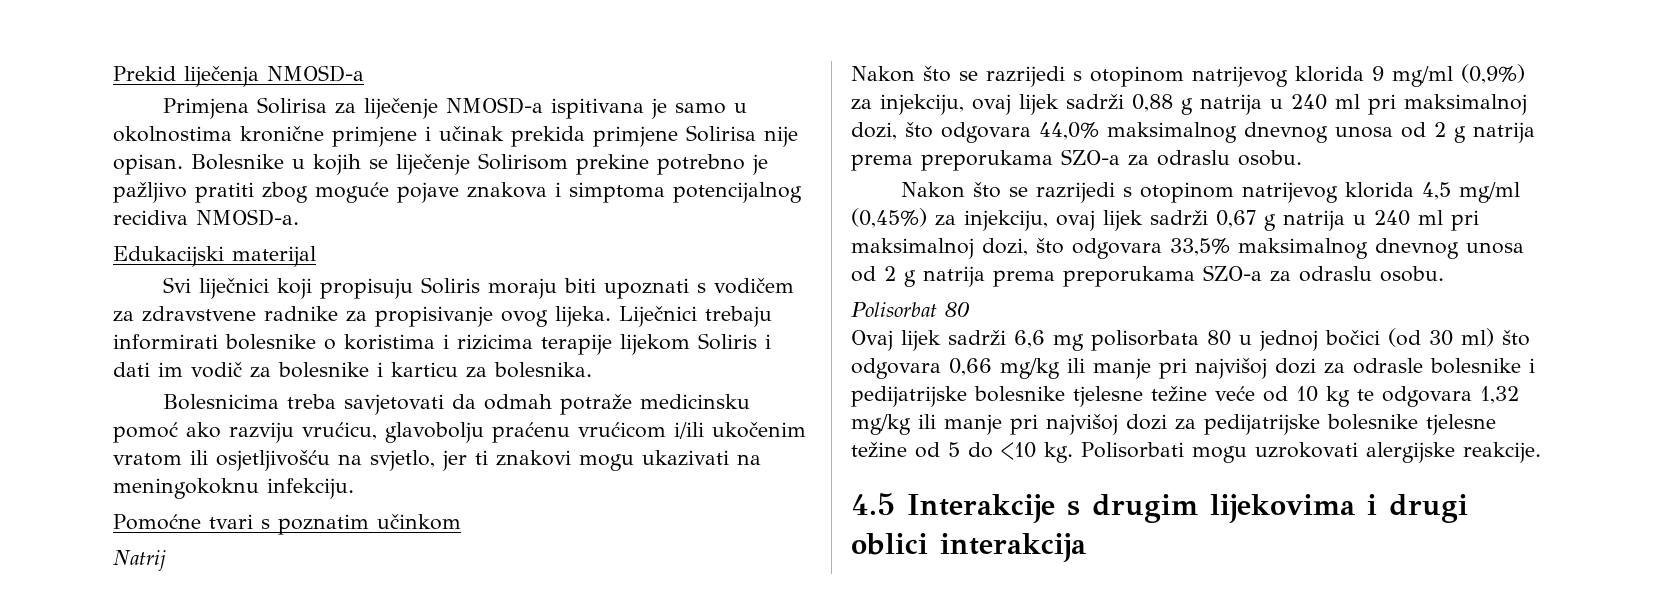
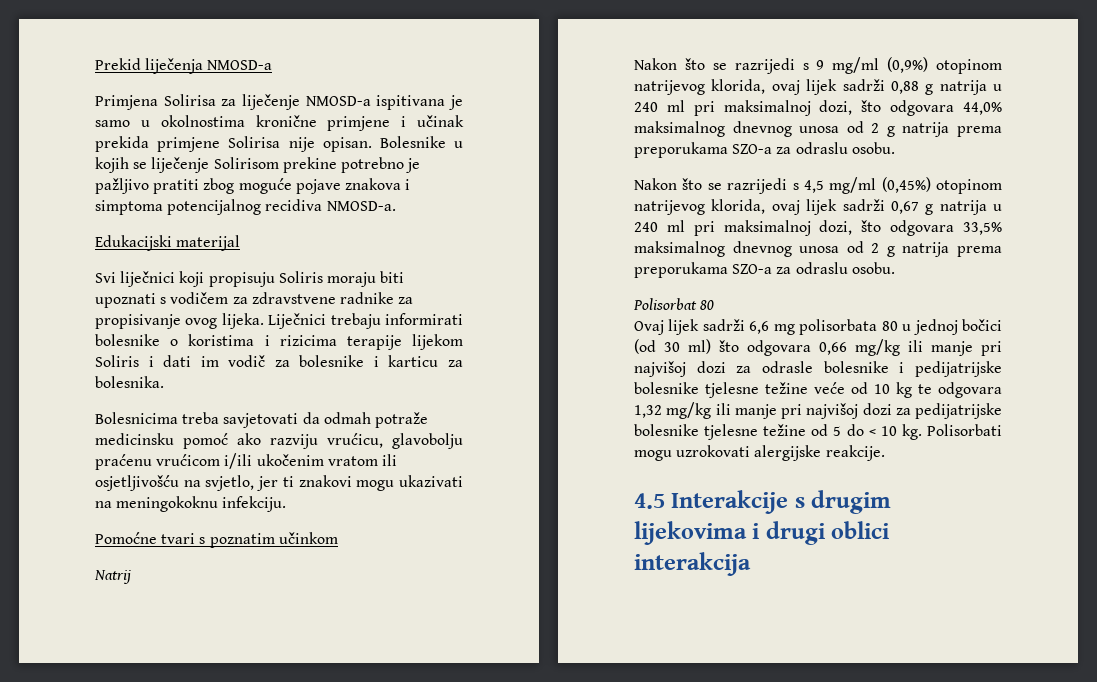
[1090,64,1525,87] [851,94,964,115] otopinom natrijevog klorida 9 mg/ml (0,9%) za injekciju, -> [816,57,1002,74] [634,79,766,95] 9 mg/ml (0,9%) otopinom natrijevog klorida,
[1139,182,1520,203] [851,208,1048,231] otopinom natrijevog klorida 4,5 mg/ml (0,45%) za injekciju, -> [803,177,1002,194] [634,199,766,215] 4,5 mg/ml (0,45%) otopinom natrijevog klorida,
[1001,442,1036,460] <10 -> [868,426,897,436] < 10

